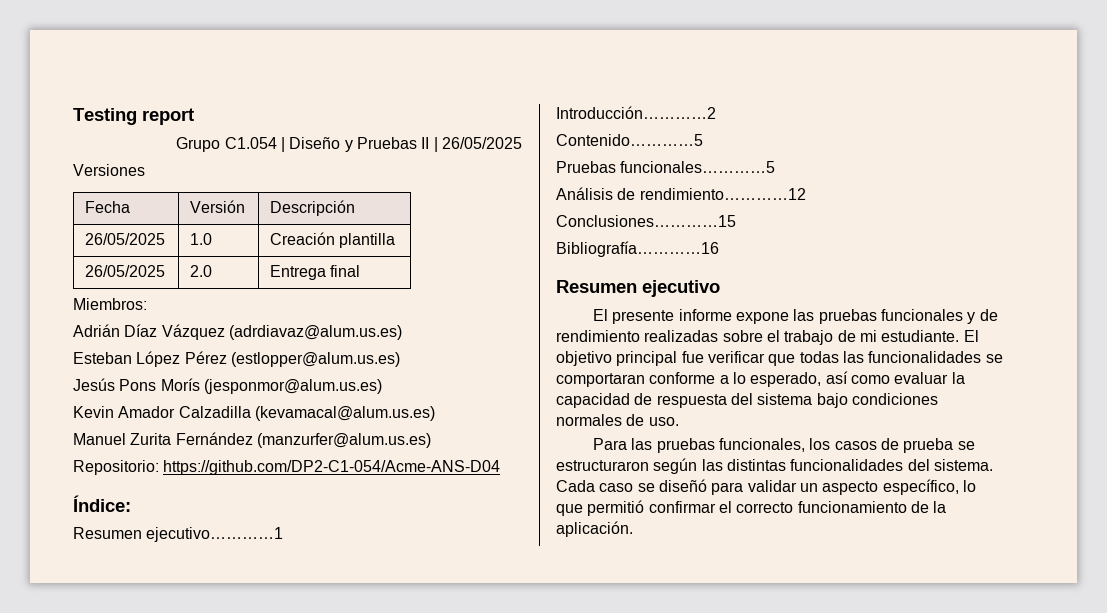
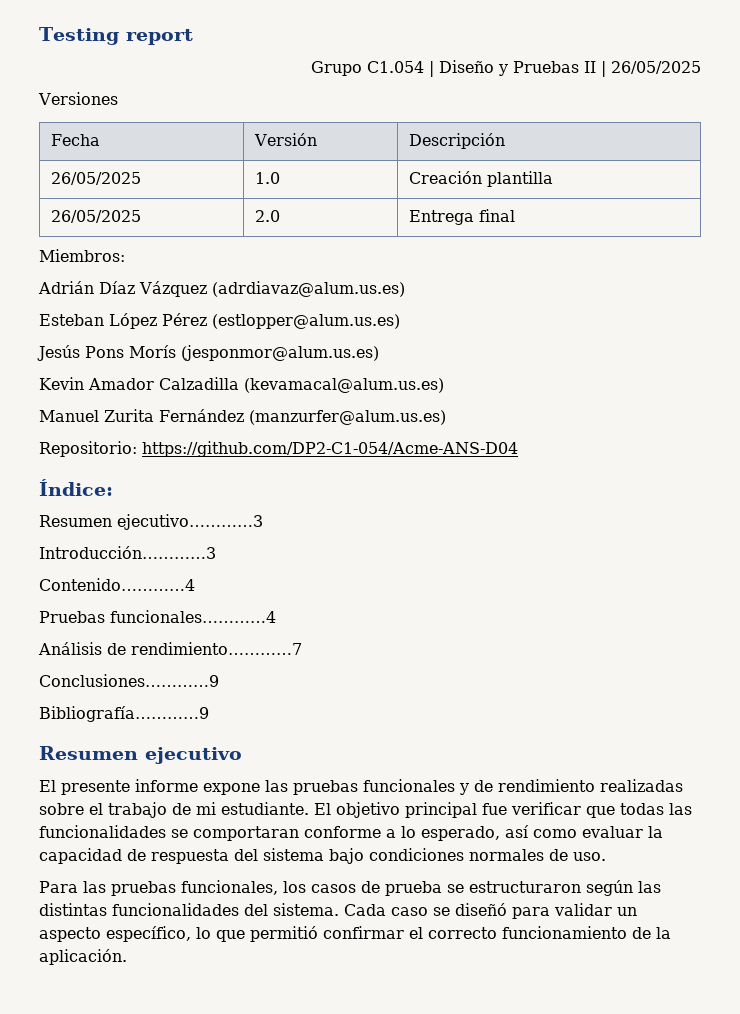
[146,527,284,542] [556,106,716,119] [556,134,703,146] [556,161,776,173] ejecutivo…………1 // Introducción…………2 // Contenido…………5 // Pruebas funcionales…………5 -> [117,514,263,530] [39,546,216,559] [39,578,195,591] [39,610,276,623] ejecutivo…………3 // Introducción…………3 // Contenido…………4 // Pruebas funcionales…………4
[639,188,806,200] [556,215,736,227] [556,241,719,257] rendimiento…………12 // Conclusiones…………15 // Bibliografía…………16 -> [131,642,302,655] [39,674,219,687] [39,706,209,722] rendimiento…………7 // Conclusiones…………9 // Bibliografía…………9

